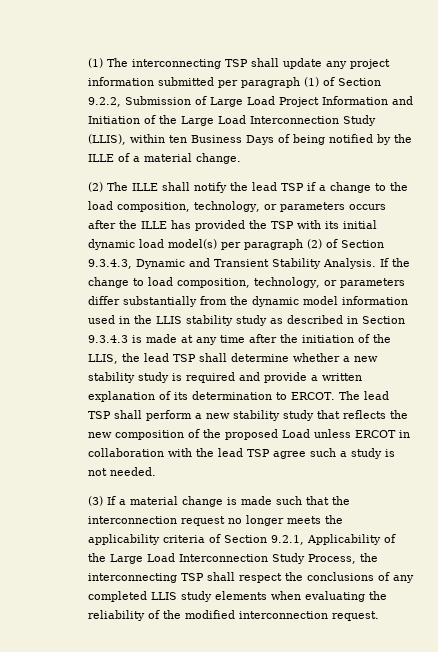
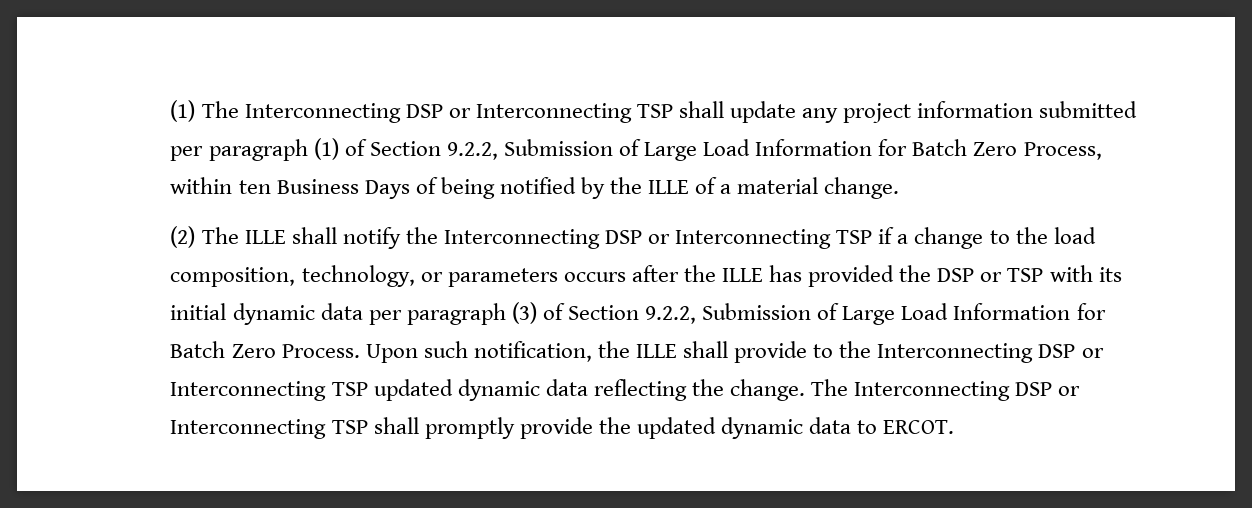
[131,59,221,69] interconnecting -> [244,103,632,123] Interconnecting DSP or Interconnecting
[278,96,413,107] [87,115,376,126] [87,134,126,145] Project Information and Initiation of the Large Load Interconnection Study (LLIS), -> [755,139,1102,160] Information for Batch Zero Process,
[251,182,277,191] lead -> [443,229,832,249] Interconnecting DSP or Interconnecting
(267, 224) none -> [937,268,1003,282] DSP or
[138,239,384,250] [87,258,410,269] [87,277,405,288] [87,296,408,307] [87,315,405,326] [87,334,391,345] [87,353,378,364] [87,372,362,383] [87,391,389,402] [87,410,408,421] [87,429,410,440] [87,448,395,459] [87,467,156,476] [87,496,350,507] [87,515,343,526] [87,534,396,545] [87,553,378,564] [87,572,414,583] [87,591,387,602] [87,610,379,621] load model(s) per paragraph (2) of Section 9.3.4.3, Dynamic and Transient Stability Analysis. If the change to load composition, technology, or parameters differ substantially from the dynamic model information used in the LLIS stability study as described in Section 9.3.4.3 is made at any time after the initiation of the LLIS, the lead TSP shall determine whether a new stability study is required and provide a written explanation of its determination to ERCOT. The lead TSP shall perform a new stability study that reflects the new composition of the proposed Load unless ERCOT in collaboration with the lead TSP agree such a study is not needed. // (3) If a material change is made such that the interconnection request no longer meets the applicability criteria of Section 9.2.1, Applicability of the Large Load Interconnection Study Process, the interconnecting TSP shall respect the conclusions of any completed LLIS study elements when evaluating the reliability of the modified interconnection request. -> [320,302,1106,325] [170,341,1104,363] [170,379,1081,401] [170,417,955,439] data per paragraph (3) of Section 9.2.2, Submission of Large Load Information for Batch Zero Process. Upon such notification, the ILLE shall provide to the Interconnecting DSP or Interconnecting TSP updated dynamic data reflecting the change. The Interconnecting DSP or Interconnecting TSP shall promptly provide the updated dynamic data to ERCOT.

